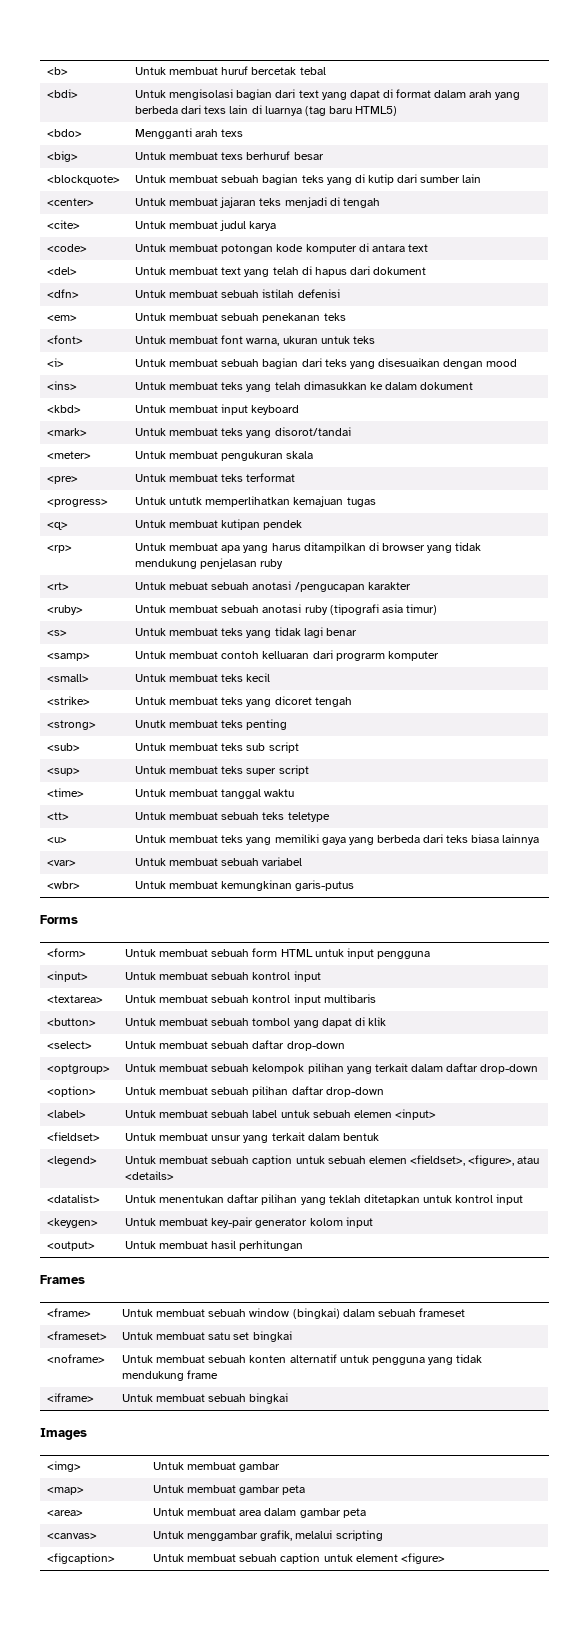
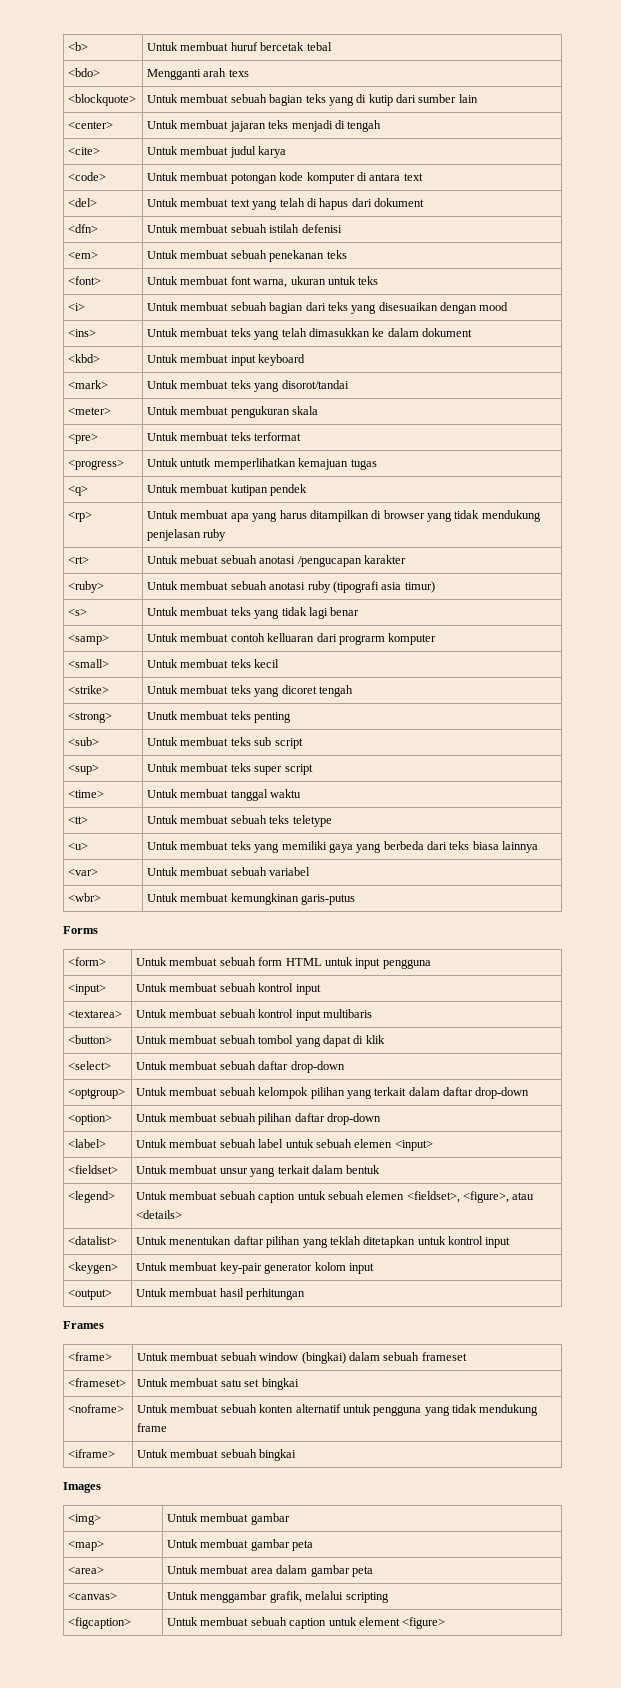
[47,89,79,98] [135,89,521,100] [135,105,397,116] [47,129,83,137] [135,128,244,139] [47,151,79,162] [135,151,324,160] <bdi> | Untuk mengisolasi bagian dari text yang dapat di format dalam arah yang berbeda dari texs lain di luarnya (tag baru HTML5) // <bdo> | Mengganti arah texs // <big> | Untuk membuat texs berhuruf besar -> [68,68,101,77] [147,68,249,80] <bdo> | Mengganti arah texs

